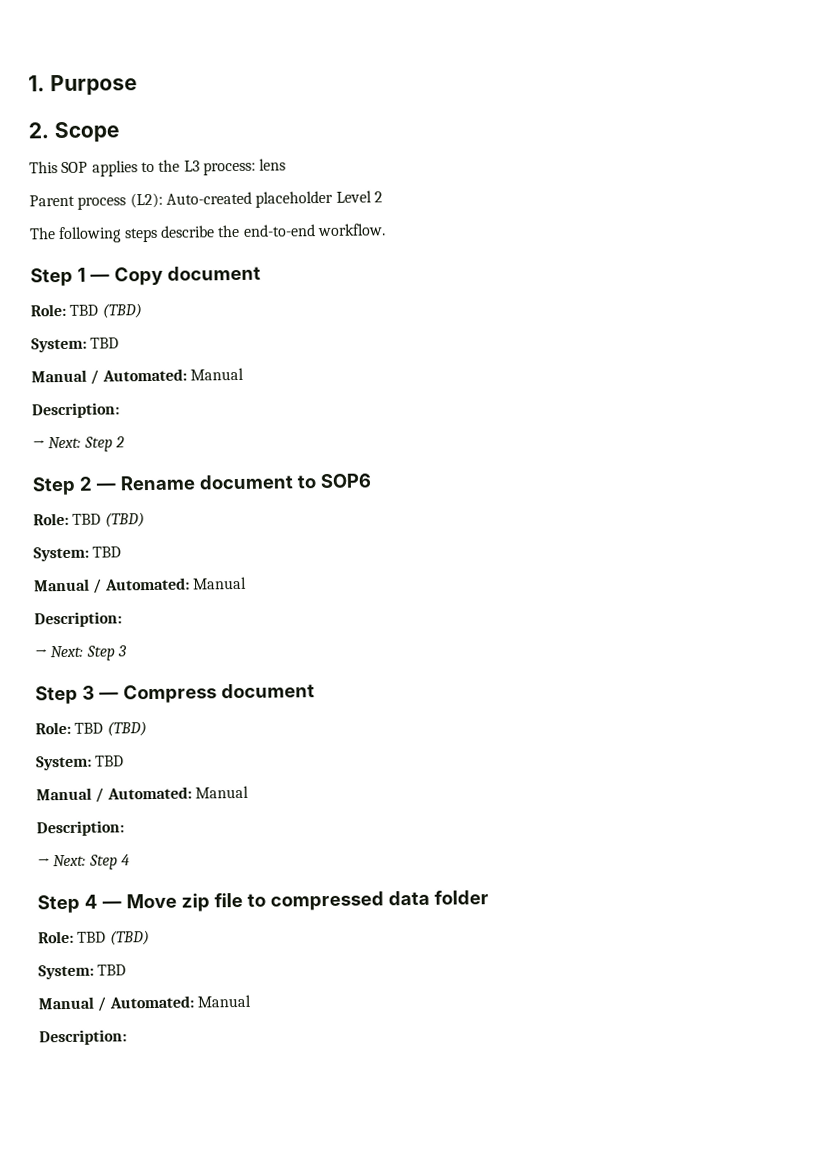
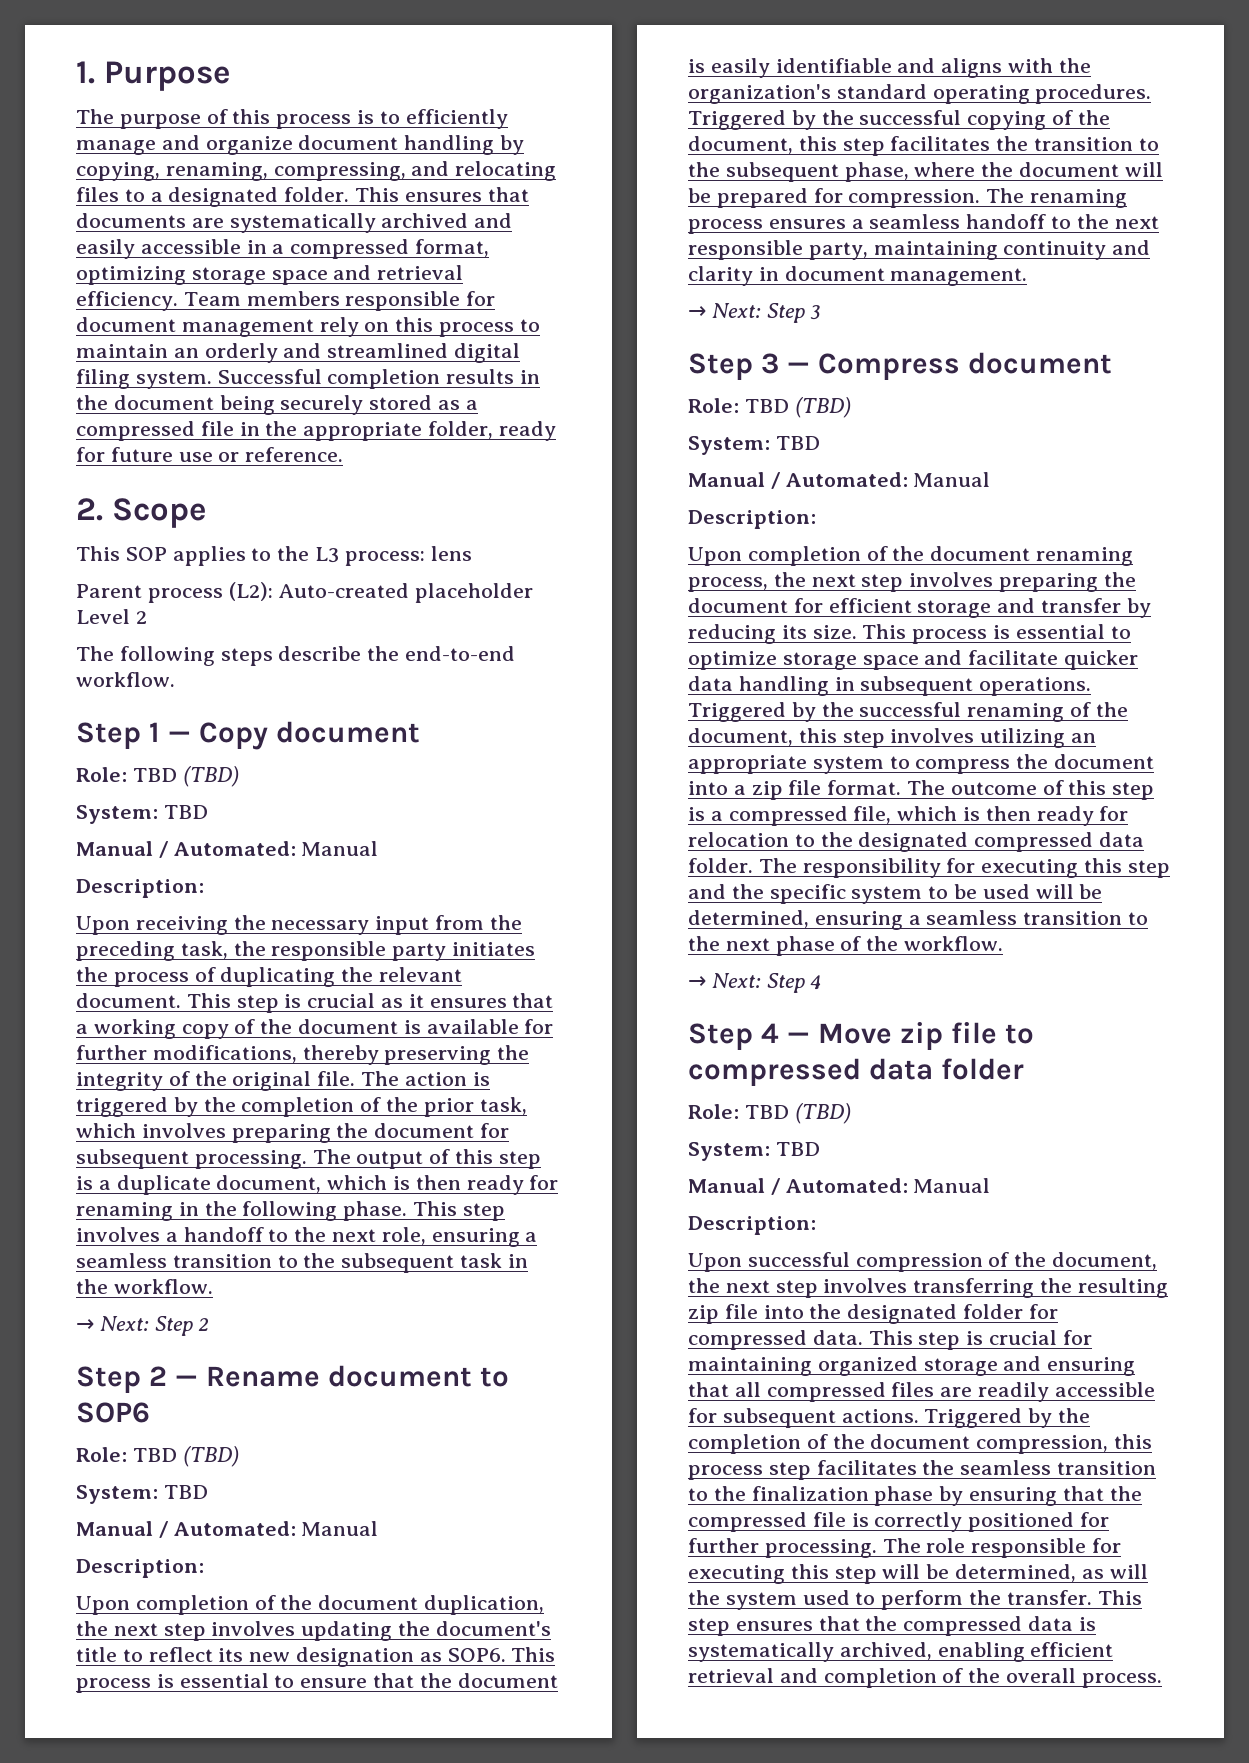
(138, 85) none -> [76,109,508,129] [76,135,525,155] [76,161,557,181] [76,187,529,207] [76,213,513,233] [76,239,490,259] [76,265,464,285] [76,291,496,311] [76,317,540,337] [76,343,521,363] [76,369,541,389] [76,395,478,415] [76,421,556,441] [76,447,344,462] // The purpose of this process is to efficiently manage and organize document handling by copying, renaming, compressing, and relocating files to a designated folder. This ensures that documents are systematically archived and easily accessible in a compressed format, optimizing storage space and retrieval efficiency. Team members responsible for document management rely on this process to maintain an orderly and streamlined digital filing system. Successful completion results in the document being securely stored as a compressed file in the appropriate folder, ready for future use or reference.
(120, 410) none -> [76,915,522,935] [76,941,536,961] [76,967,463,987] [76,993,554,1013] [76,1019,554,1039] [76,1045,530,1065] [76,1071,490,1091] [76,1097,527,1117] [76,1123,510,1143] [76,1149,541,1169] [76,1175,559,1195] [76,1201,505,1221] [76,1227,538,1247] [76,1253,528,1273] [76,1279,213,1294] // Upon receiving the necessary input from the preceding task, the responsible party initiates the process of duplicating the relevant document. This step is crucial as it ensures that a working copy of the document is available for further modifications, thereby preserving the integrity of the original file. The action is triggered by the completion of the prior task, which involves preparing the document for subsequent processing. The output of this step is a duplicate document, which is then ready for renaming in the following phase. This step involves a handoff to the next role, ensuring a seamless transition to the subsequent task in the workflow.
(122, 619) none -> [76,1595,545,1615] [76,1621,551,1641] [76,1647,556,1667] [76,1673,558,1693] [688,58,1091,78] [688,84,1152,104] [688,110,1110,130] [688,136,1159,156] [688,162,1163,182] [688,188,1128,208] [688,214,1159,234] [688,240,1151,260] [688,266,1028,286] // Upon completion of the document duplication, the next step involves updating the document's title to reflect its new designation as SOP6. This process is essential to ensure that the document is easily identifiable and aligns with the organization's standard operating procedures. Triggered by the successful copying of the document, this step facilitates the transition to the subsequent phase, where the document will be prepared for compression. The renaming process ensures a seamless handoff to the next responsible party, maintaining continuity and clarity in document management.
(124, 828) none -> [688,546,1134,566] [688,572,1136,592] [688,598,1151,618] [688,624,1131,644] [688,650,1139,670] [688,676,1092,696] [688,702,1128,722] [688,728,1097,748] [688,754,1155,774] [688,780,1155,800] [688,806,1129,826] [688,832,1145,852] [688,858,1170,878] [688,884,1103,904] [688,910,1149,930] [688,936,1004,956] // Upon completion of the document renaming process, the next step involves preparing the document for efficient storage and transfer by reducing its size. This process is essential to optimize storage space and facilitate quicker data handling in subsequent operations. Triggered by the successful renaming of the document, this step involves utilizing an appropriate system to compress the document into a zip file format. The outcome of this step is a compressed file, which is then ready for relocation to the designated compressed data folder. The responsibility for executing this step and the specific system to be used will be determined, ensuring a seamless transition to the next phase of the workflow.
(127, 1037) none -> [688,1252,1158,1272] [688,1278,1168,1298] [688,1304,1058,1324] [688,1330,1092,1350] [688,1356,1136,1376] [688,1382,1155,1402] [688,1408,1091,1428] [688,1434,1153,1454] [688,1460,1157,1480] [688,1486,1142,1506] [688,1512,1110,1532] [688,1538,1122,1558] [688,1564,1148,1584] [688,1590,1142,1610] [688,1616,1096,1636] [688,1642,1114,1662] [688,1668,1162,1688] // Upon successful compression of the document, the next step involves transferring the resulting zip file into the designated folder for compressed data. This step is crucial for maintaining organized storage and ensuring that all compressed files are readily accessible for subsequent actions. Triggered by the completion of the document compression, this process step facilitates the seamless transition to the finalization phase by ensuring that the compressed file is correctly positioned for further processing. The role responsible for executing this step will be determined, as will the system used to perform the transfer. This step ensures that the compressed data is systematically archived, enabling efficient retrieval and completion of the overall process.

